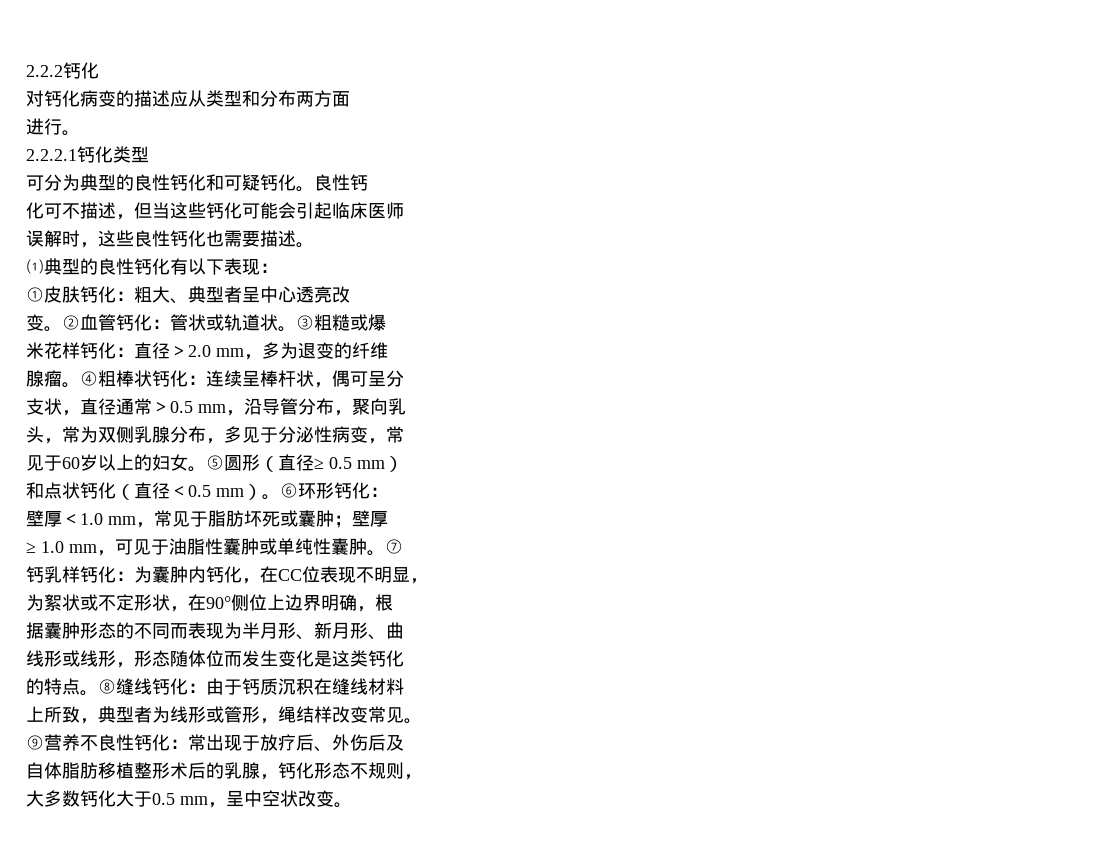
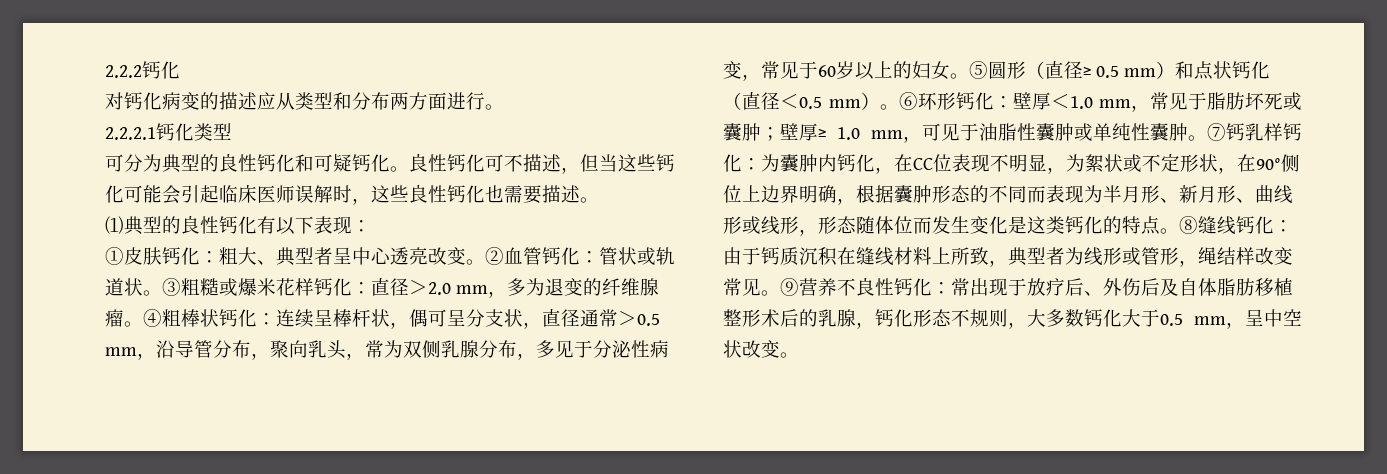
(350, 99) // -> (447, 101) none
(368, 182) // -> (466, 163) none
(404, 210) // -> (295, 194) none
(350, 294) // -> (447, 256) none
(386, 322) // -> (257, 287) none
(388, 350) // -> (640, 287) none
(404, 378) // -> (485, 318) none
(406, 406) // -> (327, 349) none
(404, 434) // -> (780, 70) none
(403, 464) // -> (1175, 70) none
(388, 492) // -> (1013, 102) none
(388, 519) // -> (818, 132) none
(403, 546) // -> (1226, 132) none
(428, 581) // -> (1066, 170) none
(393, 602) // -> (875, 194) none
(404, 630) // -> (1274, 194) none
(404, 658) // -> (1103, 225) none
(404, 686) // -> (932, 256) none
(422, 721) // -> (780, 293) none
(404, 743) // -> (1179, 287) none
(422, 777) // -> (1027, 325) none

